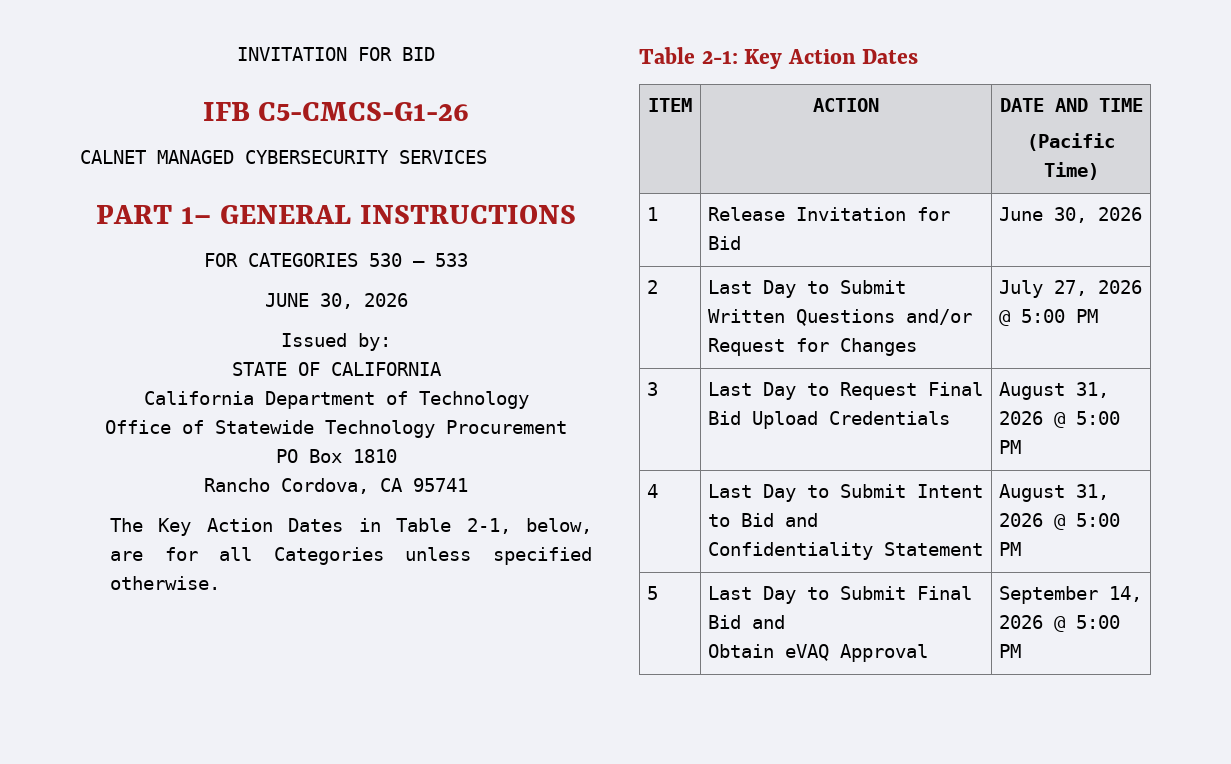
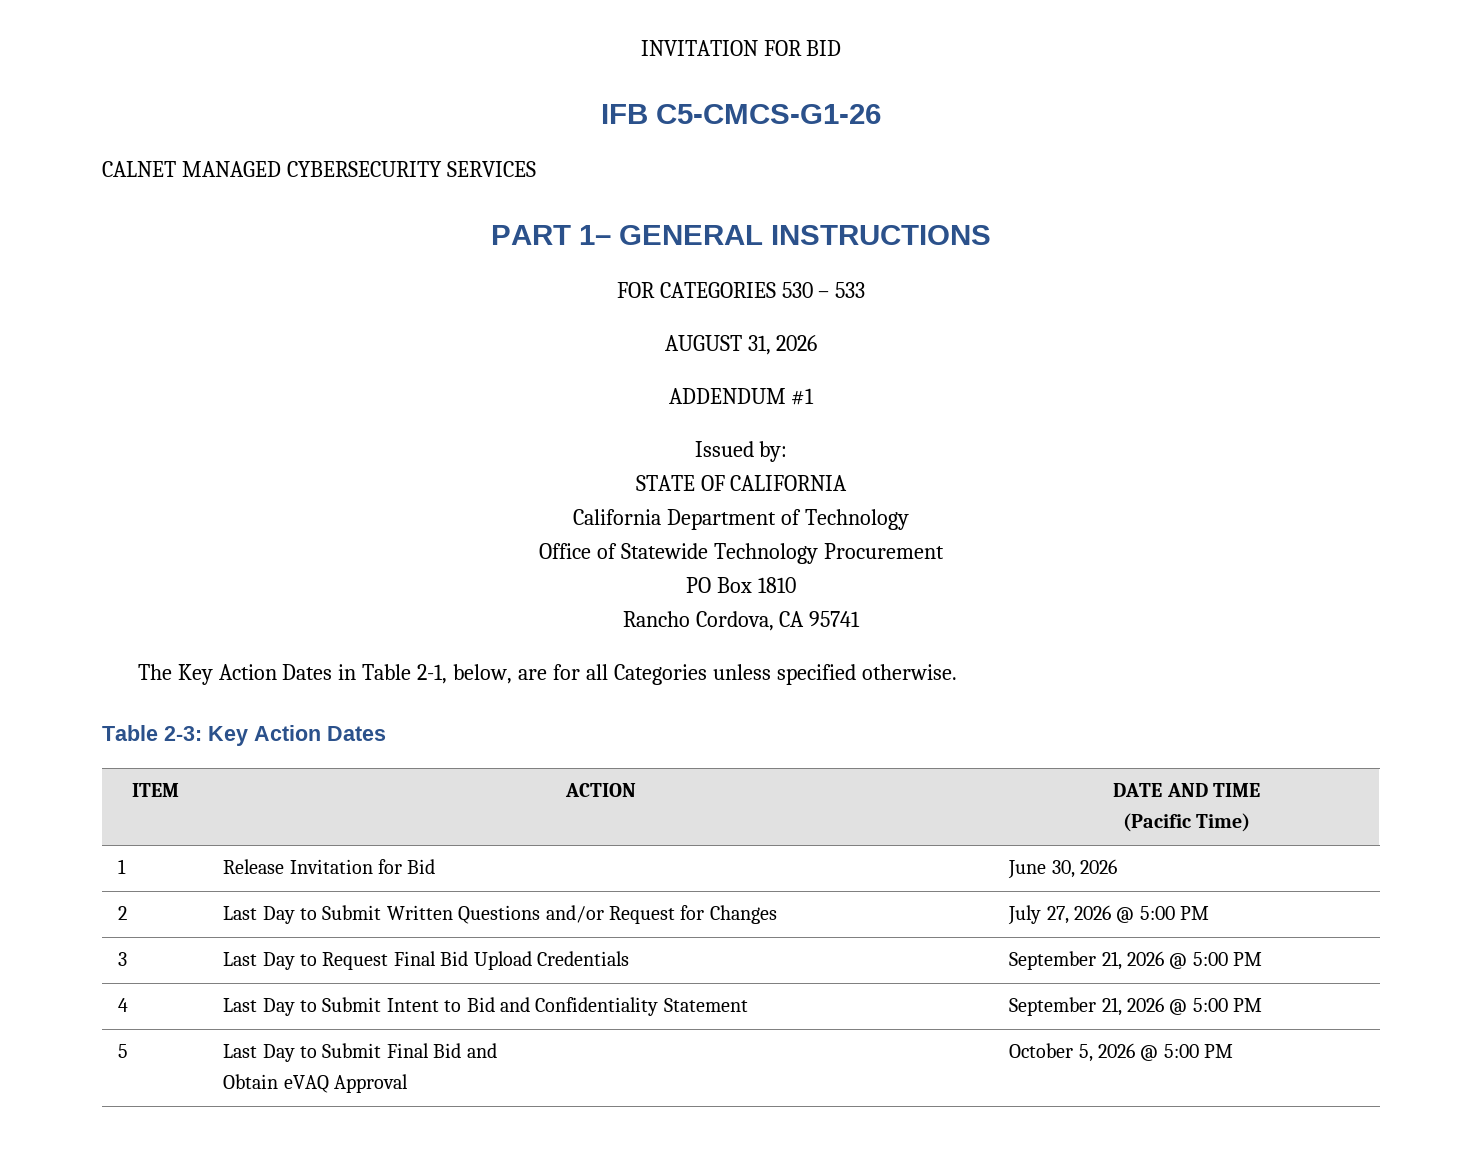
[264,293,408,309] JUNE 30, 2026 -> [664,335,818,355] [668,388,815,405] AUGUST 31, 2026 // ADDENDUM #1
[701,51,738,64] 2-1: -> [164,726,202,741] 2-3:
[999,382,1110,400] August 31, -> [1009,951,1122,970] September 21,
[999,484,1110,502] August 31, -> [1009,997,1122,1016] September 21,
[999,586,1143,604] September 14, -> [1009,1043,1093,1062] October 5,

